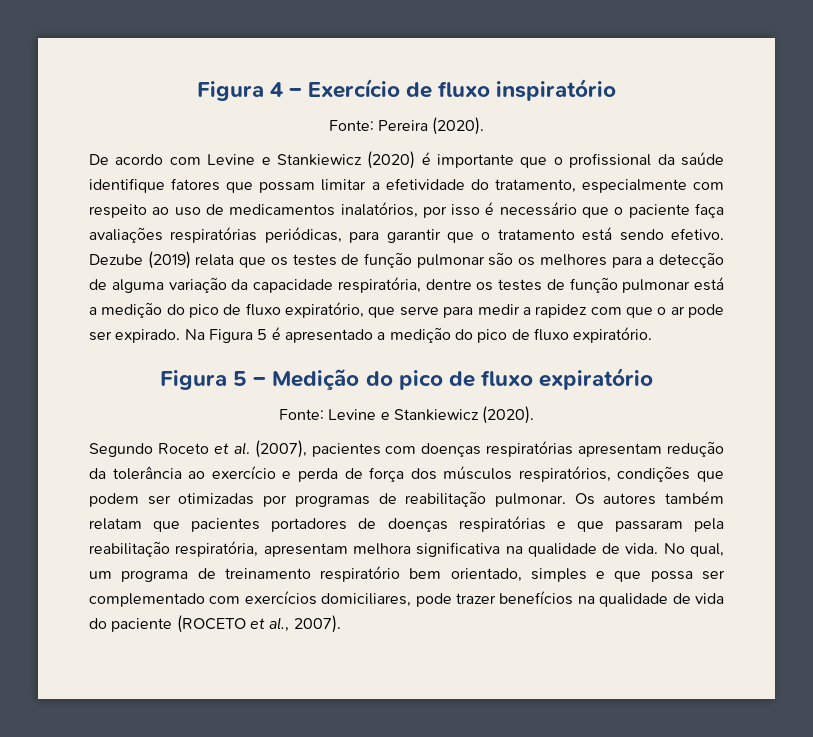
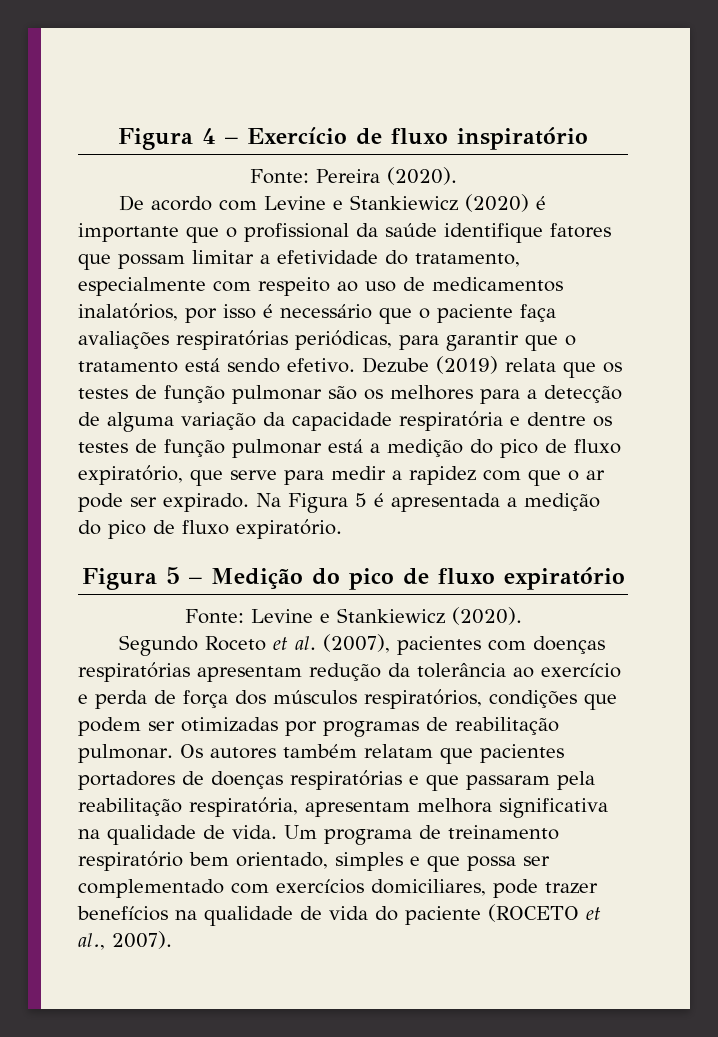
[337,277,421,293] respiratória, -> [399,411,520,431] respiratória e
[284,329,373,343] apresentado -> [391,493,500,512] apresentada
[663,543,724,557] [89,571,112,579] No qual, um -> [284,825,317,839] Um

